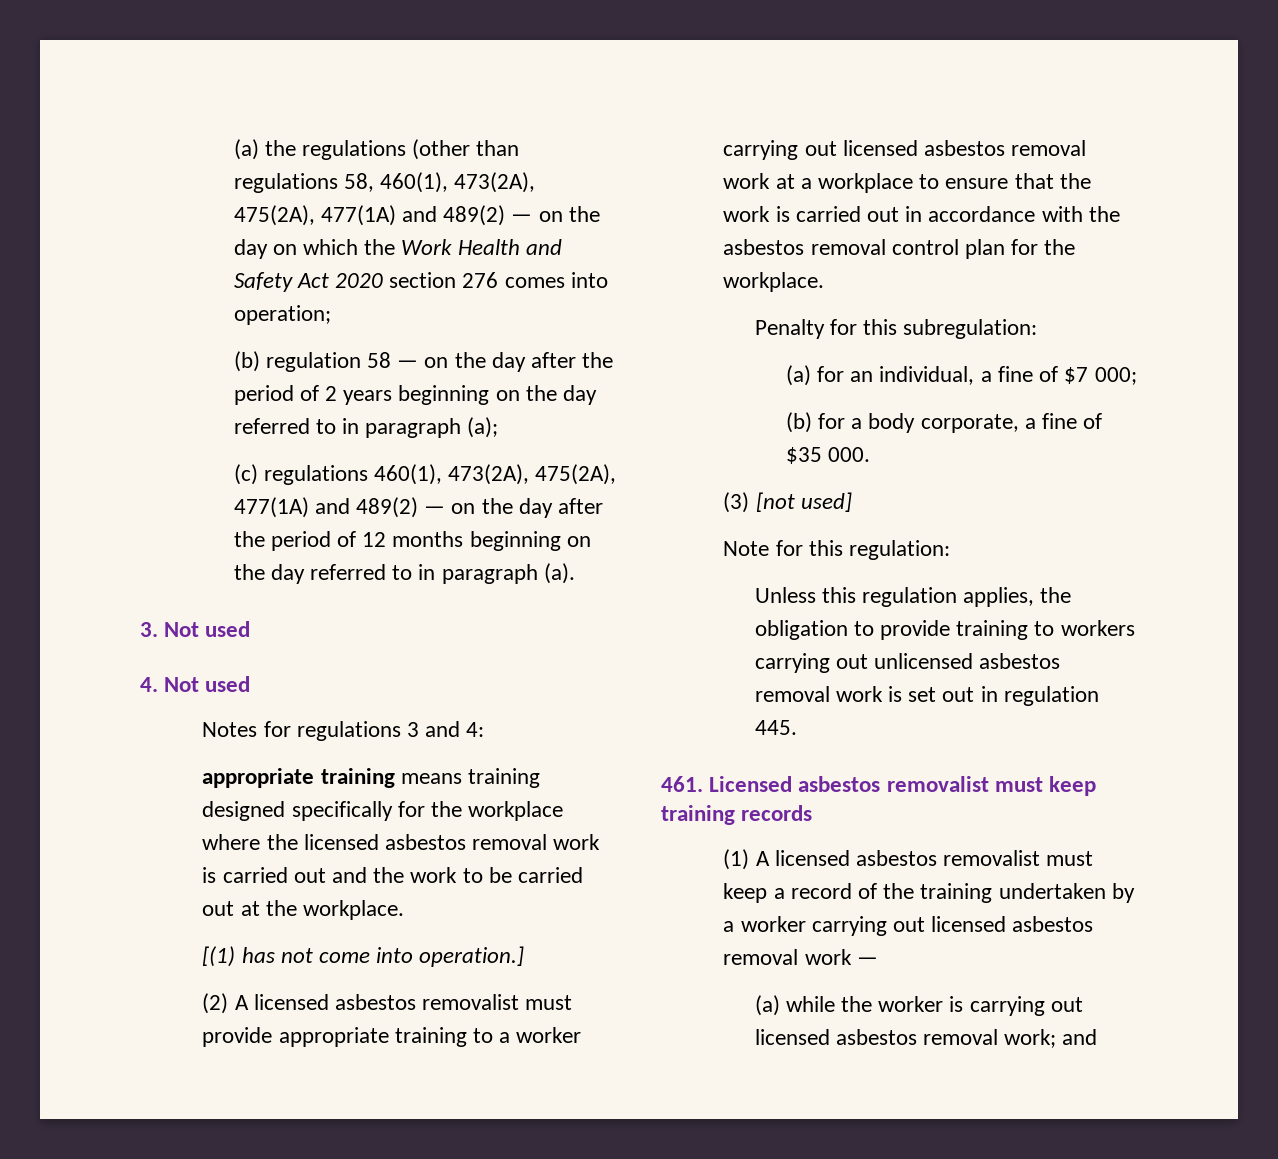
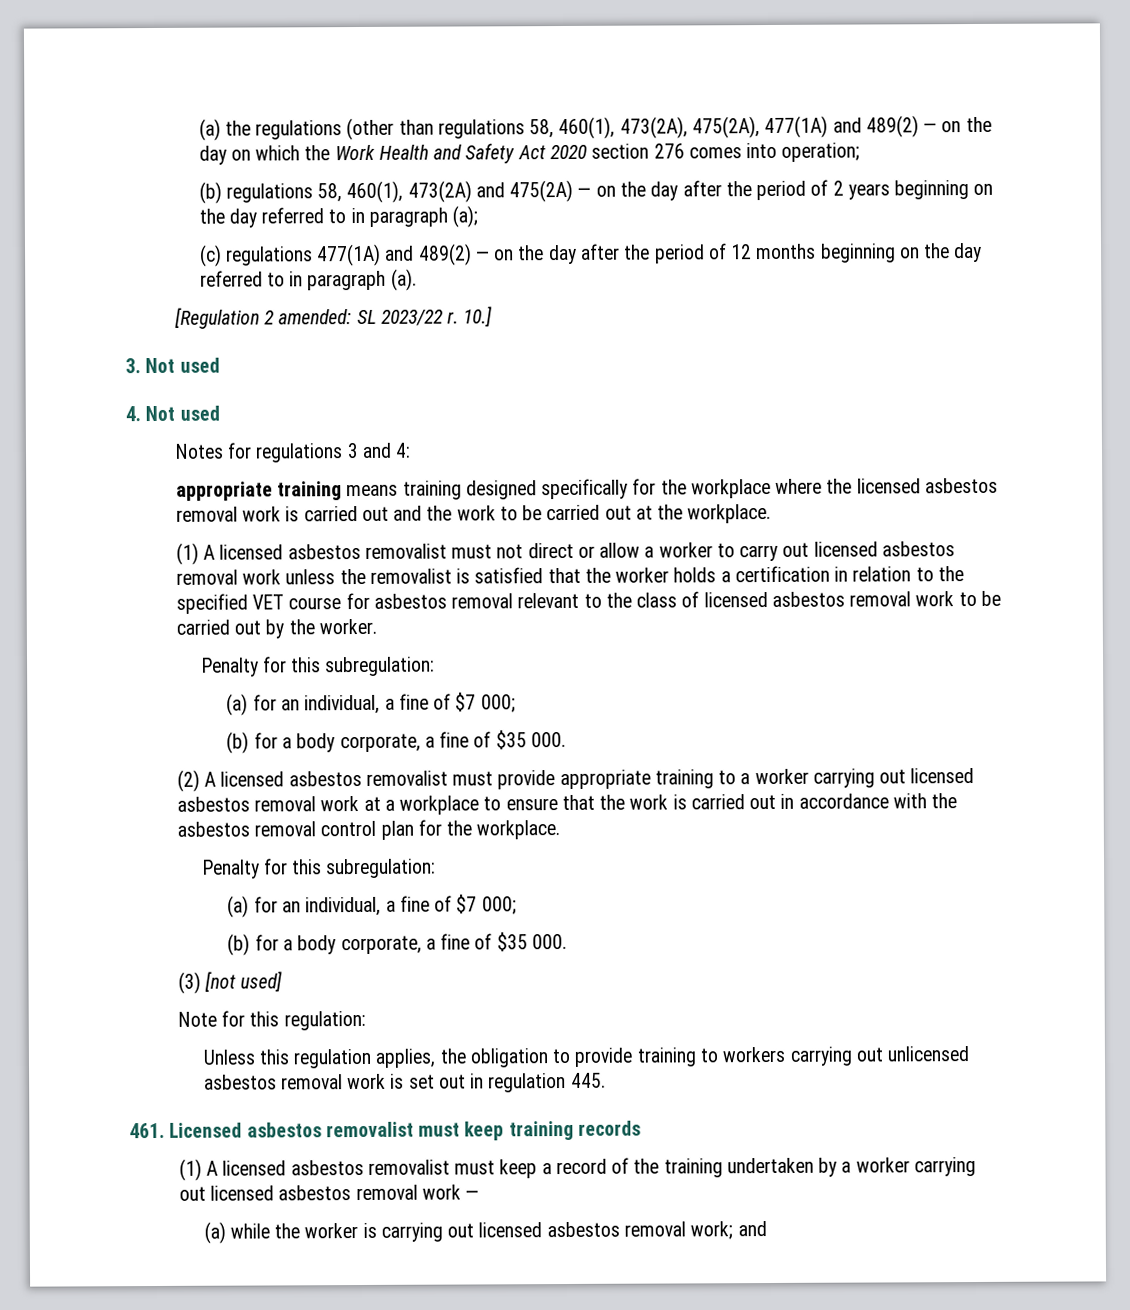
[265,352,392,372] regulation 58 -> [225,179,574,204] regulations 58, 460(1), 473(2A) and 475(2A)
[374,464,617,485] 460(1), 473(2A), 475(2A), -> (313, 256) none
(575, 573) none -> [173,306,493,329] // [Regulation 2 amended: SL 2023/22 r. 10.]
[202,946,525,967] [(1) has not come into operation.] -> [175,541,955,565] [175,565,964,585] [175,590,1001,614] [175,618,377,639] [201,656,436,677] [226,692,516,716] [226,730,566,754] (1) A licensed asbestos removalist must not direct or allow a worker to carry out licensed asbestos removal work unless the removalist is satisfied that the worker holds a certification in relation to the specified VET course for asbestos removal relevant to the class of licensed asbestos removal work to be carried out by the worker. // Penalty for this subregulation: // (a) for an individual, a fine of $7 000; // (b) for a body corporate, a fine of $35 000.

